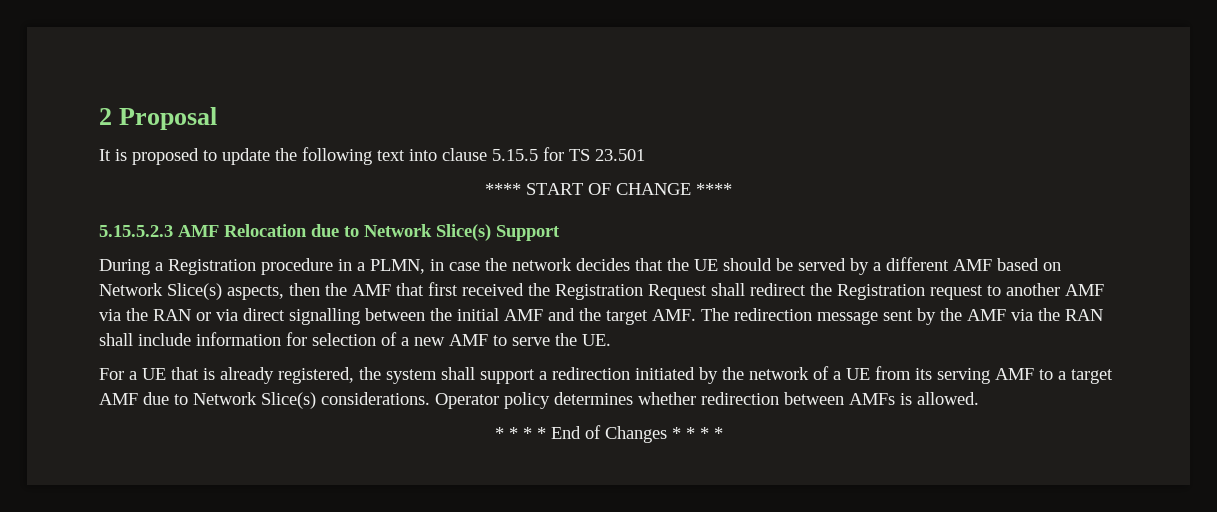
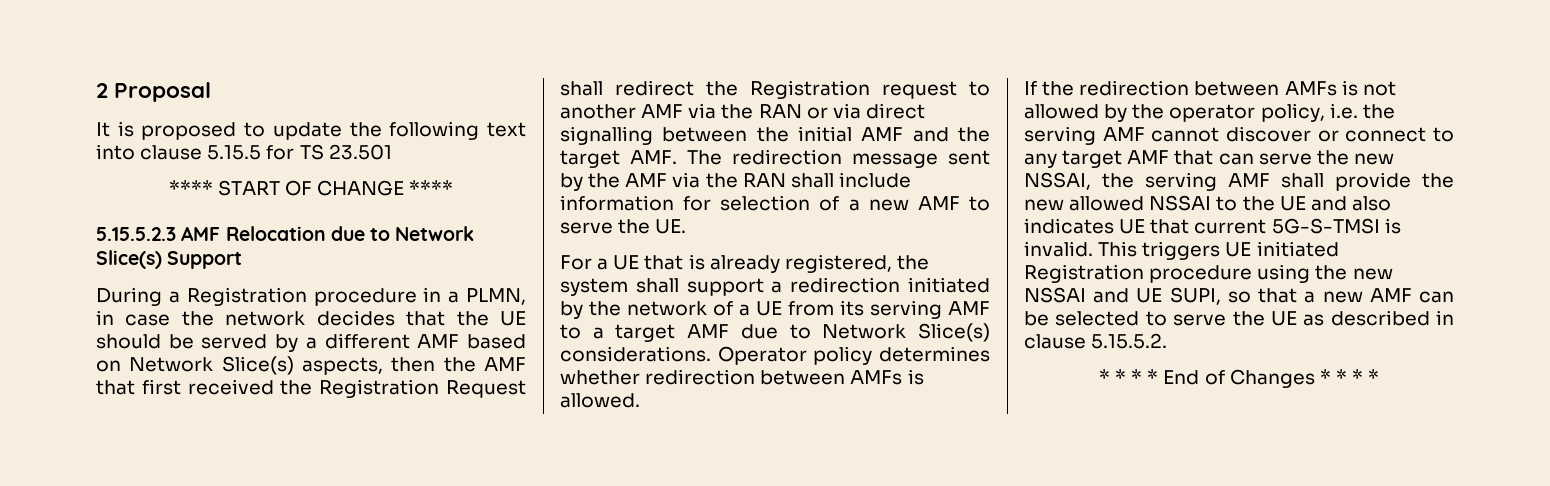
(979, 398) none -> [1024,80,1396,96] [1024,103,1395,122] [1024,126,1454,145] [1024,150,1394,168] [1024,172,1454,191] [1024,195,1391,211] [1024,218,1401,234] [1024,241,1339,260] [1024,264,1393,283] [1024,287,1454,305] [1024,310,1454,326] [1024,333,1168,349] // If the redirection between AMFs is not allowed by the operator policy, i.e. the serving AMF cannot discover or connect to any target AMF that can serve the new NSSAI, the serving AMF shall provide the new allowed NSSAI to the UE and also indicates UE that current 5G-S-TMSI is invalid. This triggers UE initiated Registration procedure using the new NSSAI and UE SUPI, so that a new AMF can be selected to serve the UE as described in clause 5.15.5.2.

